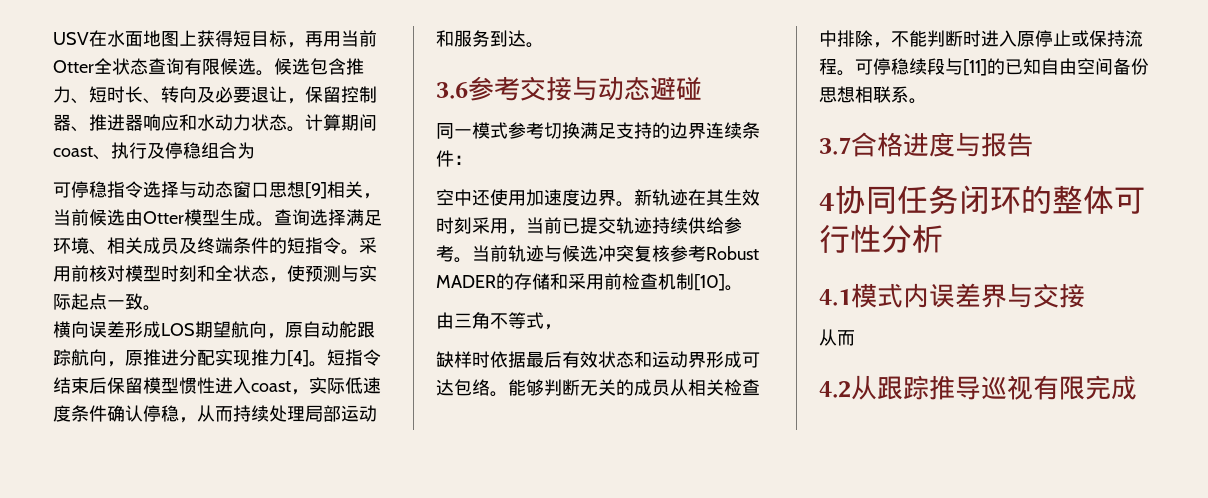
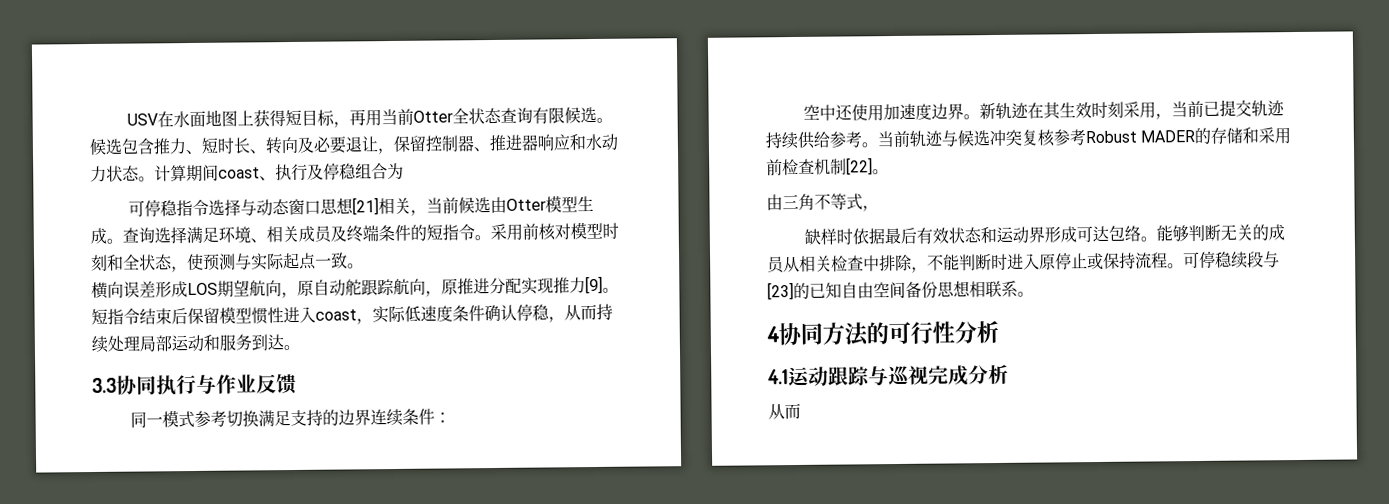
[305,182,327,199] [9] -> [352,197,380,216] [21]
[287,350,309,367] [4] -> [585,275,603,295] [9]
[436,76,702,101] 3.6参考交接与动态避碰 -> [92,373,297,396] 3.3协同执行与作业反馈
[694,274,725,291] [10] -> [846,157,873,176] [22]
[963,59,987,76] [11] -> [767,282,794,301] [23]
[819,132,1033,157] // 3.7合格进度与报告 -> (1034, 294) none
[897,185,1114,214] 任务闭环的整体 -> [822,322,889,347] 方法的
[851,283,1085,308] [819,329,855,346] [819,375,1137,400] 模式内误差界与交接 // 从而 // 4.2从跟踪推导巡视有限完成 -> [788,364,1009,387] [768,402,801,420] 运动跟踪与巡视完成分析 // 从而

